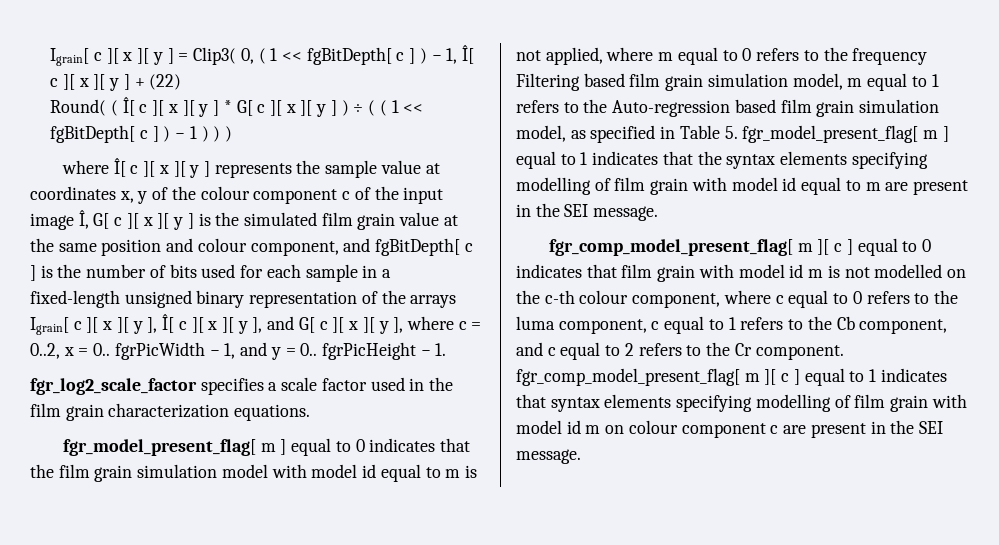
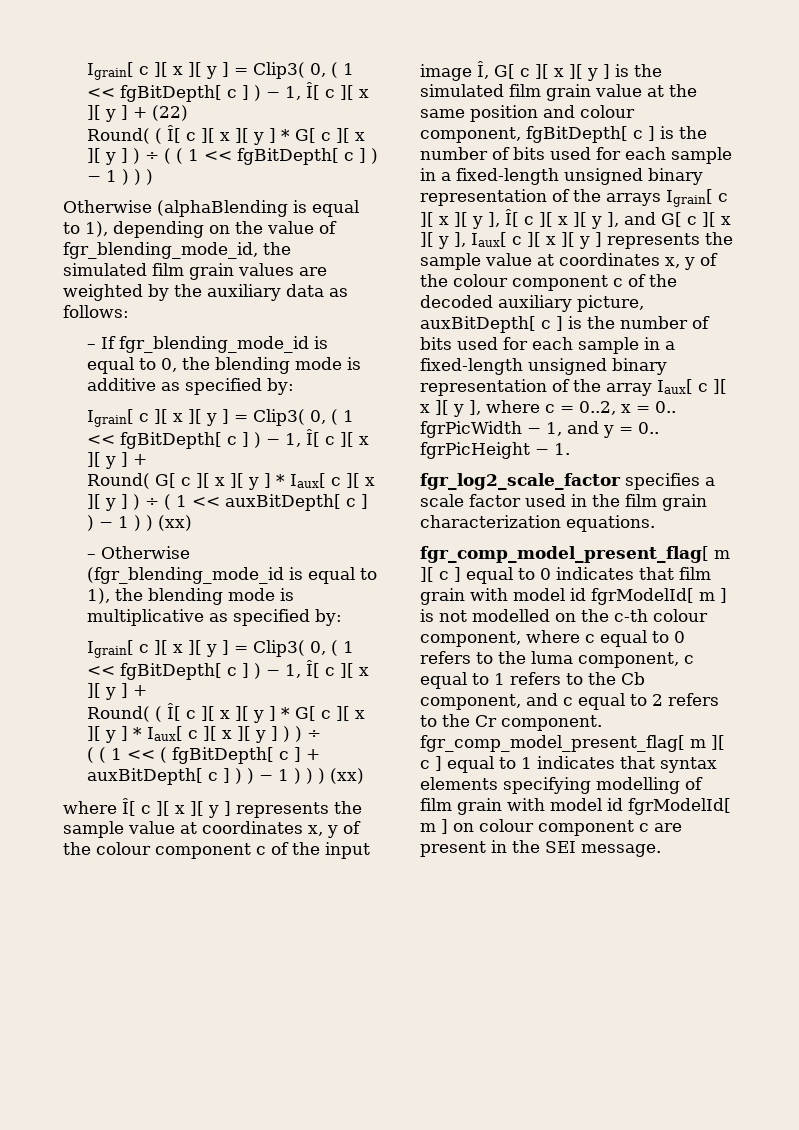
(233, 134) none -> [63,200,359,217] [63,221,337,238] [63,242,291,259] [63,263,327,280] [63,284,348,301] [63,305,129,318] [86,336,328,353] [86,357,361,374] [86,378,294,395] [86,409,354,427] [86,429,369,449] [86,452,147,469] [86,473,375,490] [86,494,368,511] [86,515,192,531] [86,546,190,559] [86,567,377,584] [86,588,294,605] [86,609,342,626] [86,640,354,658] [86,660,369,680] [86,683,147,700] [86,703,365,723] [86,726,321,743] [86,747,320,764] [86,768,364,785] // Otherwise (alphaBlending is equal to 1), depending on the value of fgr_blending_mode_id, the simulated film grain values are weighted by the auxiliary data as follows: // – If fgr_blending_mode_id is equal to 0, the blending mode is additive as specified by: // Igrain[ c ][ x ][ y ] = Clip3( 0, ( 1 << fgBitDepth[ c ] ) − 1, Î[ c ][ x ][ y ] + // Round( G[ c ][ x ][ y ] * Iaux[ c ][ x ][ y ] ) ÷ ( 1 << auxBitDepth[ c ] ) − 1 ) ) (xx) // – Otherwise (fgr_blending_mode_id is equal to 1), the blending mode is multiplicative as specified by: // Igrain[ c ][ x ][ y ] = Clip3( 0, ( 1 << fgBitDepth[ c ] ) − 1, Î[ c ][ x ][ y ] + // Round( ( Î[ c ][ x ][ y ] * G[ c ][ x ][ y ] * Iaux[ c ][ x ][ y ] ) ) ÷ // ( ( 1 << ( fgBitDepth[ c ] + auxBitDepth[ c ] ) ) − 1 ) ) ) (xx)
[343,238,371,252] and -> (521, 135) none
(404, 325) none -> [471,232,733,249] [420,253,718,270] [420,274,677,291] [420,295,644,312] [420,316,710,333] [420,337,675,354] [420,358,667,375] [420,379,727,396] [420,400,481,417] Iaux[ c ][ x ][ y ] represents the sample value at coordinates x, y of the colour component c of the decoded auxiliary picture, auxBitDepth[ c ] is the number of bits used for each sample in a fixed-length unsigned binary representation of the array Iaux[ c ][ x ][ y ],
[62,438,471,456] [30,464,477,482] [516,47,928,65] [516,73,939,91] [516,99,940,117] [516,125,949,143] [516,151,928,169] [516,177,968,195] [516,203,659,221] // fgr_model_present_flag[ m ] equal to 0 indicates that the film grain simulation model with model id equal to m is not applied, where m equal to 0 refers to the frequency Filtering based film grain simulation model, m equal to 1 refers to the Auto-regression based film grain simulation model, as specified in Table 5. fgr_model_present_flag[ m ] equal to 1 indicates that the syntax elements specifying modelling of film grain with model id equal to m are present in the SEI message. -> (655, 523) none
[808,269,824,278] m -> [591,588,727,605] fgrModelId[ m ]
[585,425,601,434] m -> [628,798,731,815] [420,819,448,834] fgrModelId[ m ]

